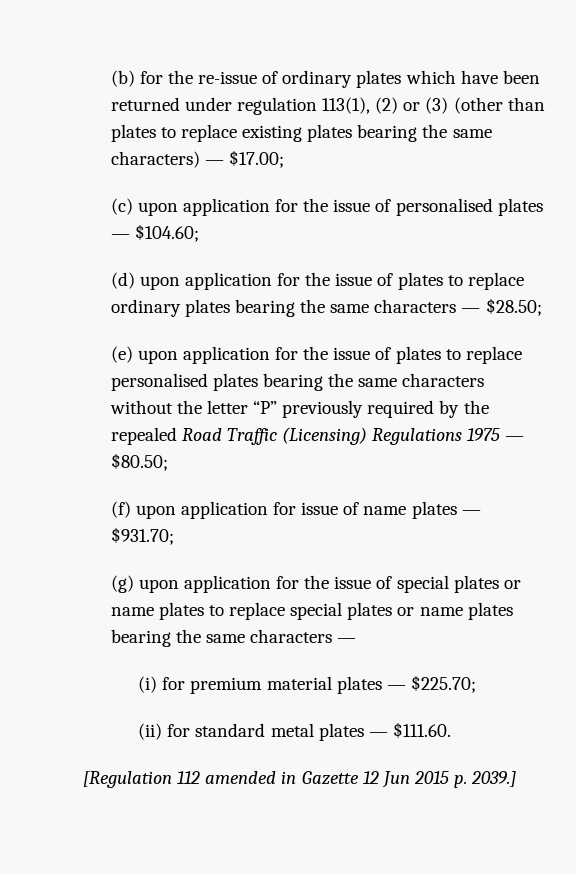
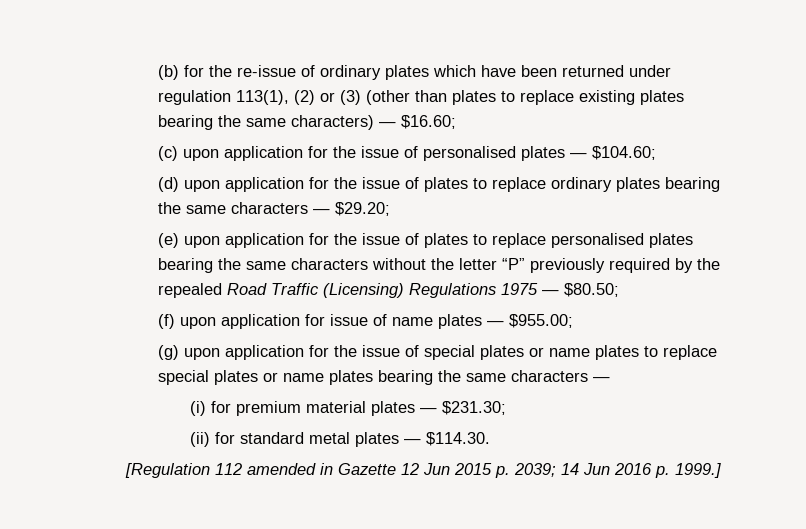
[228,150,284,168] $17.00; -> [401,115,457,129] $16.60;
[485,298,542,316] $28.50; -> [335,202,391,216] $29.20;
[110,527,174,545] $931.70; -> [509,314,574,328] $955.00;
[410,675,476,693] $225.70; -> [442,401,507,415] $231.30;
[392,722,451,738] $111.60. -> [426,432,491,446] $114.30.
[471,771,517,787] 2039.] -> [514,463,722,478] 2039; 14 Jun 2016 p. 1999.]

